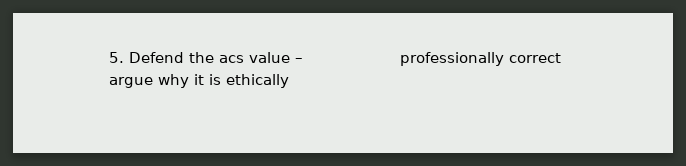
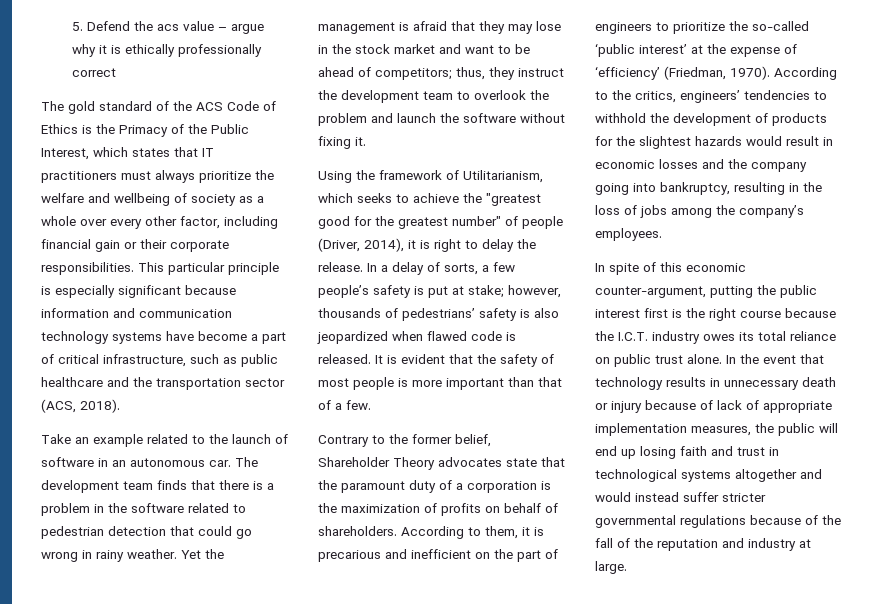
(561, 58) none -> [41,101,276,114] [41,124,249,137] [41,147,214,160] [41,170,274,183] [41,193,264,206] [41,216,278,229] [41,239,229,252] [41,262,279,275] [41,285,236,298] [41,308,232,318] [41,331,286,344] [41,354,278,367] [41,377,285,390] [41,399,120,413] [41,434,288,447] [41,457,258,467] [41,480,274,493] [41,503,246,516] [41,526,252,539] [41,549,224,562] [318,21,561,34] [318,44,530,54] [318,67,564,80] [318,90,549,103] [318,113,565,126] [318,136,366,149] [318,170,543,183] [318,193,541,206] [318,216,563,229] [318,238,536,252] [318,262,515,275] [318,285,561,298] [318,308,559,321] [317,331,516,344] [318,354,554,367] [318,377,562,390] [318,400,371,410] [318,434,491,447] [318,457,565,470] [318,480,551,493] [318,503,558,516] [318,526,544,539] [318,549,558,562] [595,21,809,34] [595,43,797,57] [595,66,837,80] [595,90,827,103] [595,113,827,126] [595,136,833,149] [595,159,807,172] [595,182,822,195] [595,205,804,218] [595,228,662,241] [595,262,746,275] [595,285,817,298] [595,308,836,321] [595,331,836,344] [595,354,824,367] [595,377,836,390] [595,400,832,413] [595,423,838,436] [595,446,779,459] [595,469,822,482] [595,492,766,502] [595,515,841,528] [595,538,811,551] [595,561,627,574] // The gold standard of the ACS Code of Ethics is the Primacy of the Public Interest, which states that IT practitioners must always prioritize the welfare and wellbeing of society as a whole over every other factor, including financial gain or their corporate responsibilities. This particular principle is especially significant because information and communication technology systems have become a part of critical infrastructure, such as public healthcare and the transportation sector (ACS, 2018). // Take an example related to the launch of software in an autonomous car. The development team finds that there is a problem in the software related to pedestrian detection that could go wrong in rainy weather. Yet the management is afraid that they may lose in the stock market and want to be ahead of competitors; thus, they instruct the development team to overlook the problem and launch the software without fixing it. // Using the framework of Utilitarianism, which seeks to achieve the "greatest good for the greatest number" of people (Driver, 2014), it is right to delay the release. In a delay of sorts, a few people’s safety is put at stake; however, thousands of pedestrians’ safety is also jeopardized when flawed code is released. It is evident that the safety of most people is more important than that of a few. // Contrary to the former belief, Shareholder Theory advocates state that the paramount duty of a corporation is the maximization of profits on behalf of shareholders. According to them, it is precarious and inefficient on the part of engineers to prioritize the so-called ‘public interest’ at the expense of ‘efficiency’ (Friedman, 1970). According to the critics, engineers’ tendencies to withhold the development of products for the slightest hazards would result in economic losses and the company going into bankruptcy, resulting in the loss of jobs among the company’s employees. // In spite of this economic counter-argument, putting the public interest first is the right course because the I.C.T. industry owes its total reliance on public trust alone. In the event that technology results in unnecessary death or injury because of lack of appropriate implementation measures, the public will end up losing faith and trust in technological systems altogether and would instead suffer stricter governmental regulations because of the fall of the reputation and industry at large.

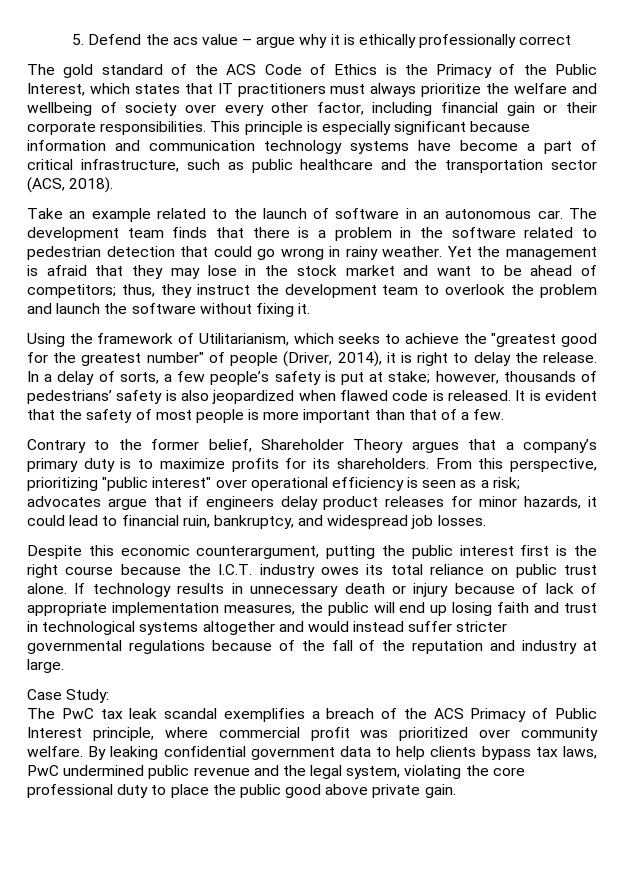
[239,196,264,203] [41,216,76,226] as a whole -> (178, 109) none
[168,262,225,275] particular -> (241, 126) none
[438,457,565,467] [318,480,551,493] [318,503,558,516] [318,526,544,539] [318,549,558,562] [595,21,809,34] [595,43,797,57] [595,66,837,80] [595,90,827,103] [595,113,827,126] [595,136,833,149] [595,159,807,172] [595,182,822,195] [595,205,804,218] [595,228,662,241] [595,262,656,275] advocates state that the paramount duty of a corporation is the maximization of profits on behalf of shareholders. According to them, it is precarious and inefficient on the part of engineers to prioritize the so-called ‘public interest’ at the expense of ‘efficiency’ (Friedman, 1970). According to the critics, engineers’ tendencies to withhold the development of products for the slightest hazards would result in economic losses and the company going into bankruptcy, resulting in the loss of jobs among the company’s employees. // In spite of -> [411,439,597,453] [27,458,598,472] [27,477,520,491] [27,496,598,510] [27,515,486,529] [27,545,82,559] argues that a company’s primary duty is to maximize profits for its shareholders. From this perspective, prioritizing "public interest" over operational efficiency is seen as a risk; advocates argue that if engineers delay product releases for minor hazards, it could lead to financial ruin, bankruptcy, and widespread job losses. // Despite
[595,286,706,298] counter-argument, -> [196,546,320,559] counterargument,
[726,354,824,364] In the event that -> [74,583,86,594] If
(627, 567) none -> [27,689,110,703] [27,708,597,722] [27,727,598,741] [27,746,597,760] [27,765,525,779] [27,784,456,798] // Case Study: // The PwC tax leak scandal exemplifies a breach of the ACS Primacy of Public Interest principle, where commercial profit was prioritized over community welfare. By leaking confidential government data to help clients bypass tax laws, PwC undermined public revenue and the legal system, violating the core professional duty to place the public good above private gain.

